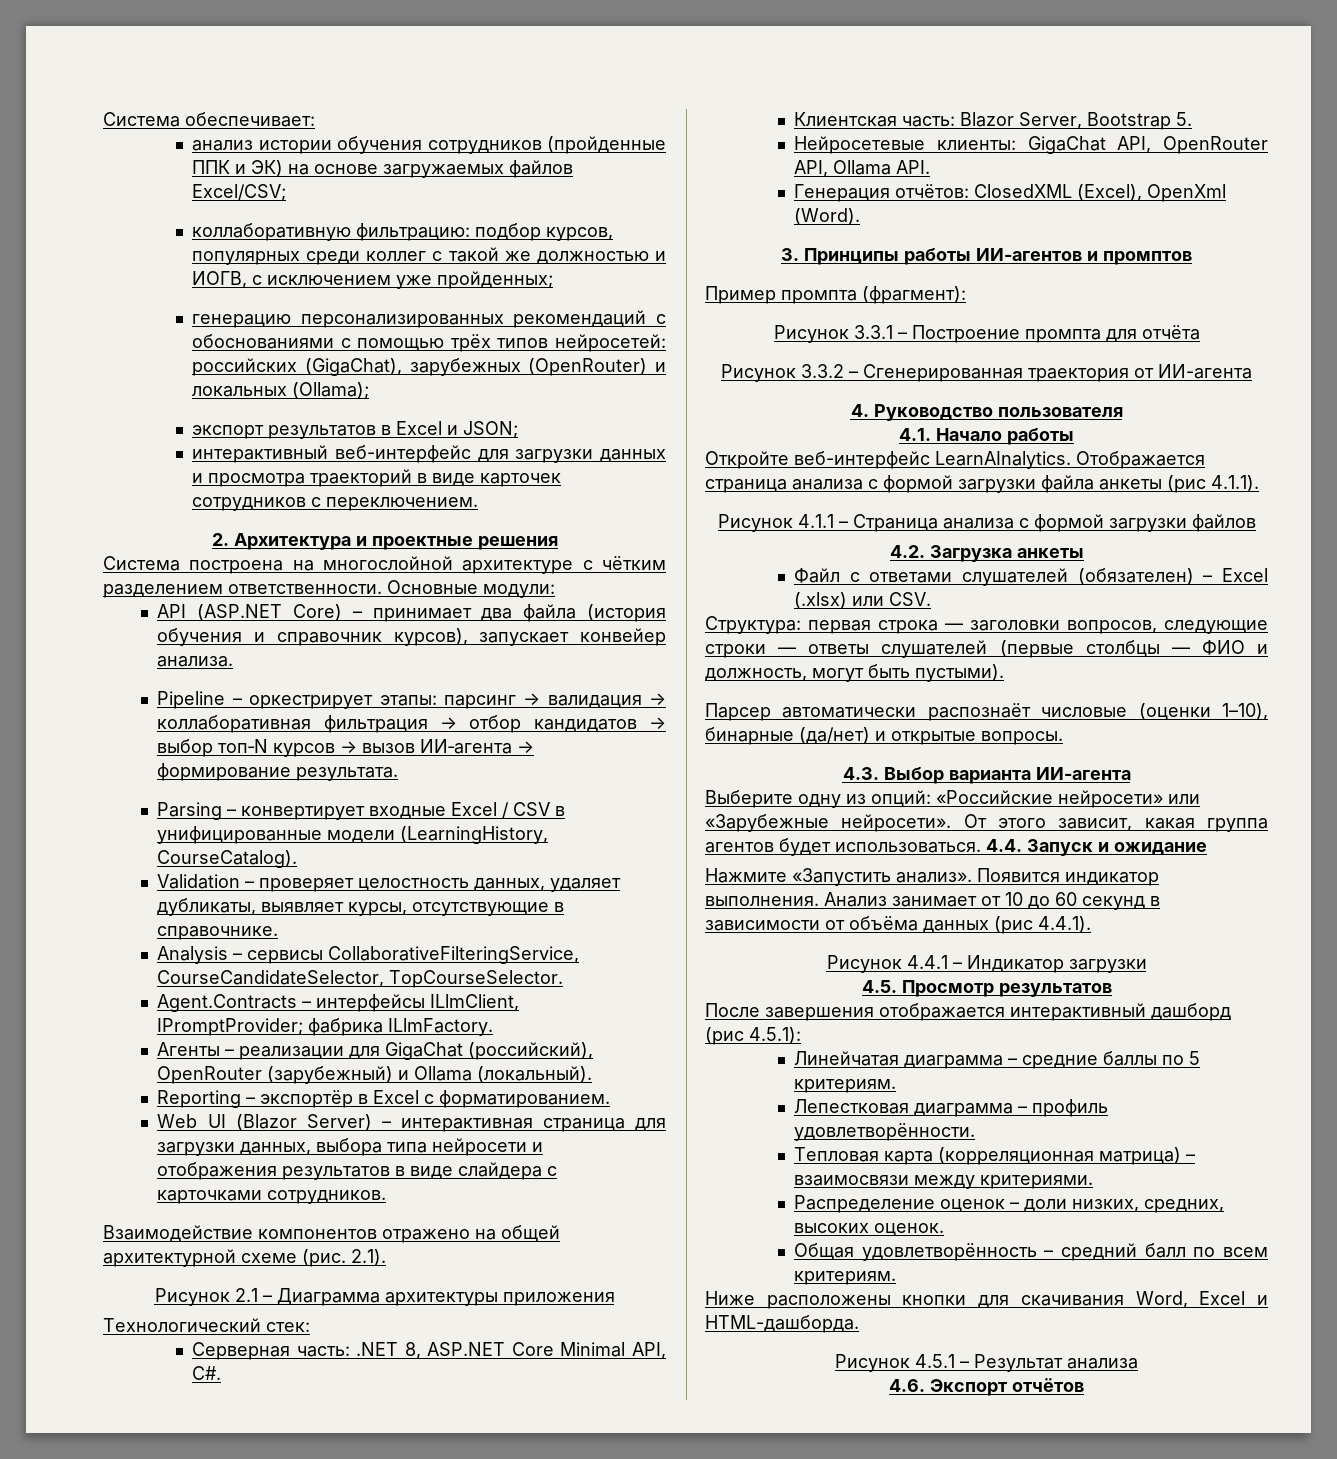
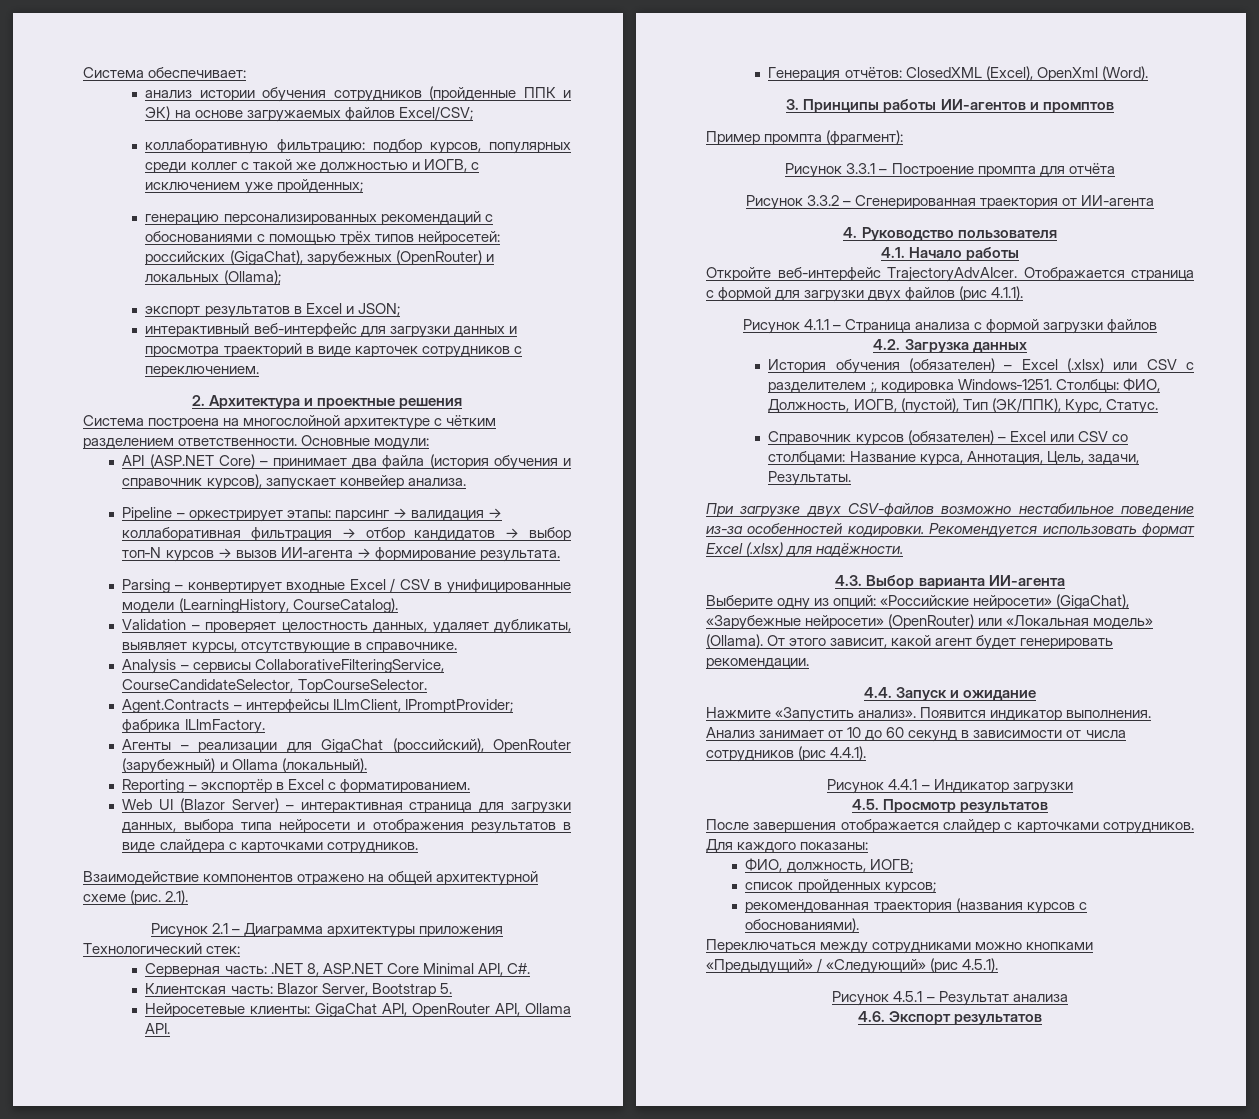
[935,451,1071,469] LearnAInalytics. -> [887,267,1017,282] TrajectoryAdvAIcer.
[792,475,1162,493] анализа с формой загрузки файла анкеты -> [706,287,956,302] с формой для загрузки двух файлов
[1016,548,1084,558] [794,568,1069,586] анкеты // Файл с ответами слушателей -> [972,342,1027,353] [768,359,900,374] данных // История обучения
[889,592,932,606] [705,616,1268,634] [705,640,1268,658] [705,664,1004,682] [705,703,1268,721] [705,727,1063,745] CSV. // Структура: первая строка — заголовки вопросов, следующие строки — ответы слушателей (первые столбцы — ФИО и должность, могут быть пустыми). // Парсер автоматически распознаёт числовые (оценки 1–10), бинарные (да/нет) и открытые вопросы. -> [1146,359,1194,370] [768,378,1160,393] [768,398,1158,414] [768,430,1128,446] [768,451,1139,466] [768,471,852,486] [706,503,1194,518] [706,523,1195,538] [706,542,904,557] CSV с разделителем ;, кодировка Windows‑1251. Столбцы: ФИО, Должность, ИОГВ, (пустой), Тип (ЭК/ППК), Курс, Статус. // Справочник курсов (обязателен) – Excel или CSV со столбцами: Название курса, Аннотация, Цель, задачи, Результаты. // При загрузке двух CSV-файлов возможно нестабильное поведение из-за особенностей кодировки. Рекомендуется использовать формат Excel (.xlsx) для надёжности.
[1168,794,1200,804] [705,814,1268,832] [705,838,981,856] или «Зарубежные нейросети». От этого зависит, какая группа агентов будет использоваться. -> [1056,594,1130,609] [706,614,1154,630] [706,634,1114,650] [706,658,809,669] (GigaChat), «Зарубежные нейросети» (OpenRouter) или «Локальная модель» (Ollama). От этого зависит, какой агент будет генерировать рекомендации. //
[849,916,989,933] объёма данных -> [1085,730,1126,738] [706,750,794,762] числа сотрудников
[1010,1003,1231,1021] [705,1027,801,1045] [794,1051,1201,1069] [794,1079,897,1093] [794,1099,1109,1117] [794,1123,976,1141] [794,1147,1196,1165] [794,1175,1094,1189] [794,1195,1225,1213] [794,1223,945,1236] [794,1243,1268,1261] [794,1271,897,1285] [705,1291,1268,1309] [705,1315,859,1333] интерактивный дашборд (рис 4.5.1): // Линейчатая диаграмма – средние баллы по 5 критериям. // Лепестковая диаграмма – профиль удовлетворённости. // Тепловая карта (корреляционная матрица) – взаимосвязи между критериями. // Распределение оценок – доли низких, средних, высоких оценок. // Общая удовлетворённость – средний балл по всем критериям. // Ниже расположены кнопки для скачивания Word, Excel и HTML-дашборда. -> [943,819,1194,834] [706,839,869,853] [745,858,913,873] [745,879,936,894] [745,898,1087,914] [745,918,860,932] [706,939,1094,954] [706,958,999,974] слайдер с карточками сотрудников. Для каждого показаны: // ФИО, должность, ИОГВ; // список пройденных курсов; // рекомендованная траектория (названия курсов с обоснованиями). // Переключаться между сотрудниками можно кнопками «Предыдущий» / «Следующий» (рис 4.5.1).
[1012,1378,1084,1392] отчётов -> [954,1014,1043,1025] результатов

